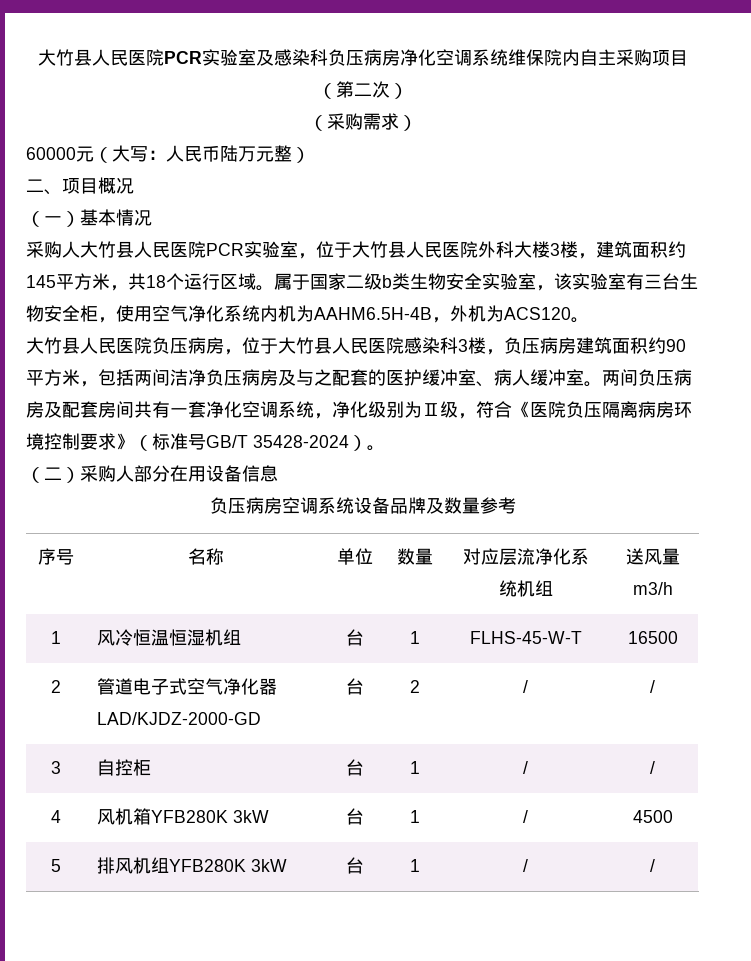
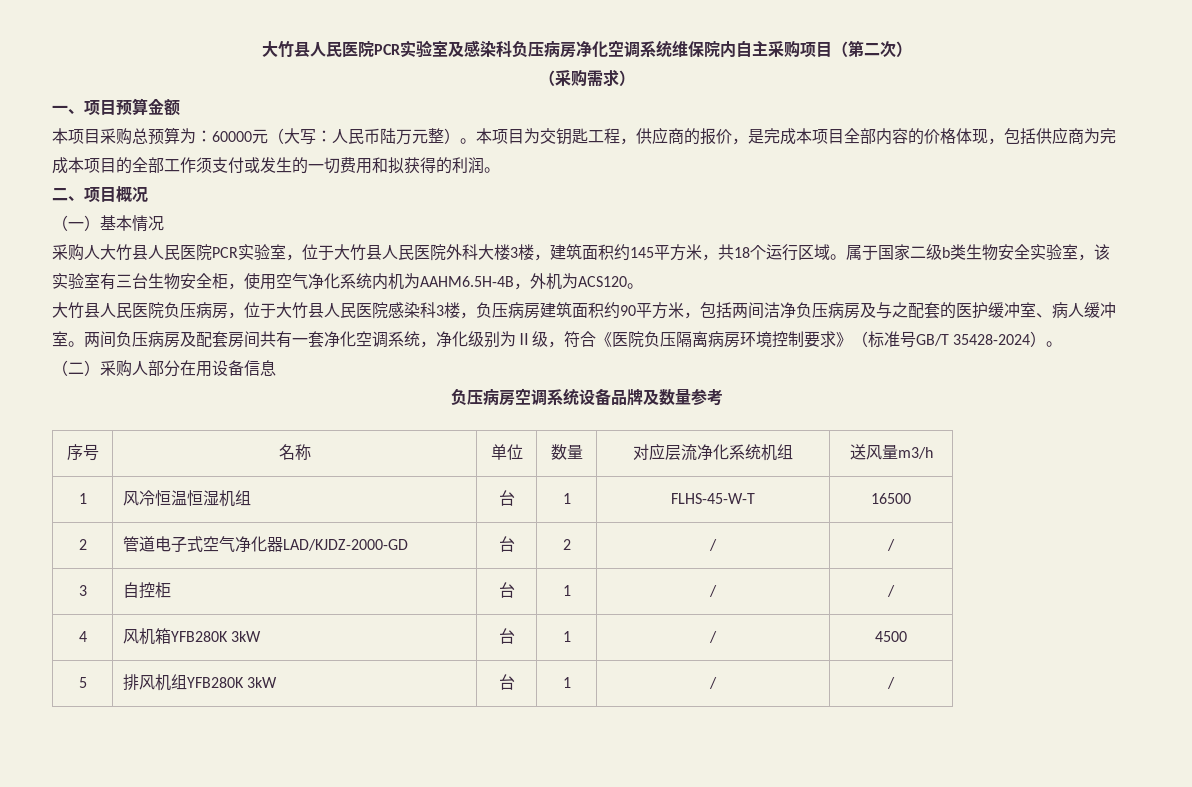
(417, 123) none -> [52,98,180,116] [52,127,212,145] 一、项目预算金额 // 本项目采购总预算为：
(310, 155) none -> [460,127,1116,145] [52,157,500,174] 。本项目为交钥匙工程，供应商的报价，是完成本项目全部内容的价格体现，包括供应商为完成本项目的全部工作须支付或发生的一切费用和拟获得的利润。

